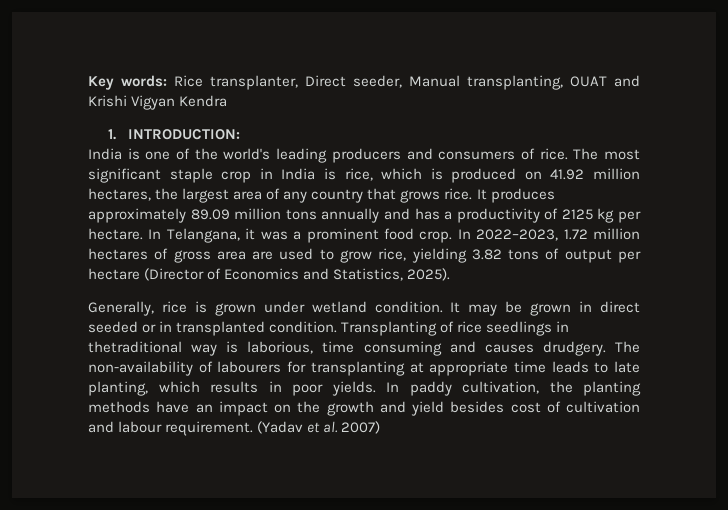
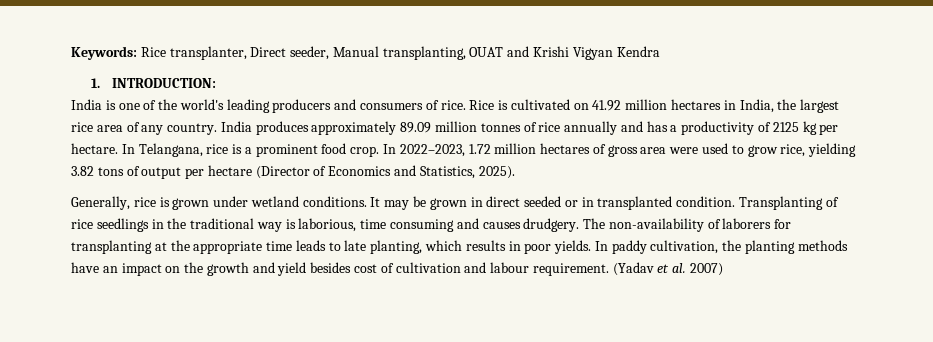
[88,75,167,90] Key words: -> [71,46,137,60] Keywords:
[573,148,640,160] [88,168,640,183] [88,188,151,201] The most significant staple crop in India is rice, which is produced on 41.92 million hectares, -> [469,99,774,113] Rice is cultivated on 41.92 million hectares in India,
(230, 195) none -> [71,122,93,132] rice
[311,188,487,203] country that grows rice. It -> [167,121,252,135] country. India
[285,209,317,220] tons -> [480,122,561,132] tonnes of rice
[245,228,288,240] it was -> [206,144,243,154] rice is
[252,251,274,260] are -> [669,147,699,154] were
[374,301,443,313] condition. -> [302,196,367,207] conditions.
[88,341,182,353] thetraditional -> [167,218,255,229] the traditional
[217,361,282,373] labourers -> [722,218,772,229] laborers
(424, 367) none -> [170,240,190,251] the

